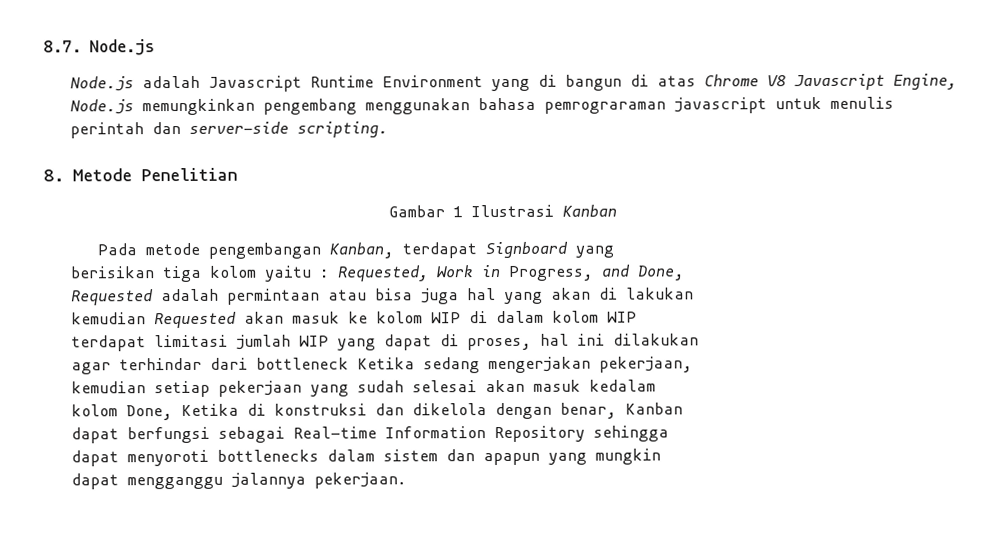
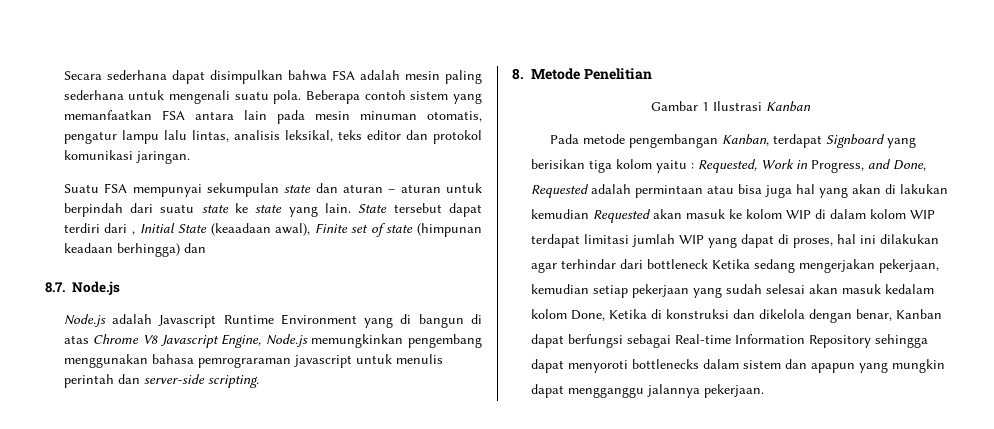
(43, 46) none -> [63,70,483,84] [63,90,483,104] [63,110,483,124] [63,130,483,144] [63,150,190,164] [63,183,482,197] [63,203,482,217] [63,223,482,237] [63,243,206,257] Secara sederhana dapat disimpulkan bahwa FSA adalah mesin paling sederhana untuk mengenali suatu pola. Beberapa contoh sistem yang memanfaatkan FSA antara lain pada mesin minuman otomatis, pengatur lampu lalu lintas, analisis leksikal, teks editor dan protokol komunikasi jaringan. // Suatu FSA mempunyai sekumpulan state dan aturan – aturan untuk berpindah dari suatu state ke state yang lain. State tersebut dapat terdiri dari , Initial State (keaadaan awal), Finite set of state (himpunan keadaan berhingga) dan //

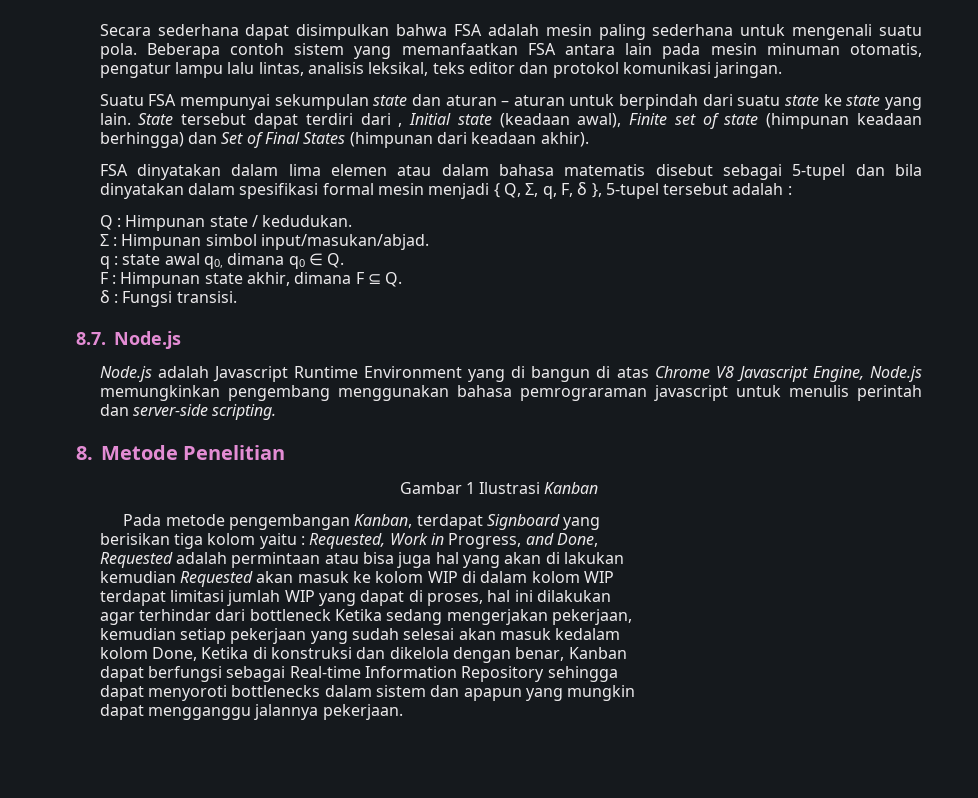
[178,223,271,236] State (keaadaan -> [457,113,570,128] state (keadaan
(206, 248) none -> [221,132,589,148] [99,164,922,180] [99,182,792,199] [99,215,353,231] [99,234,429,250] [99,253,345,269] [99,272,403,288] [99,290,237,307] Set of Final States (himpunan dari keadaan akhir). // FSA dinyatakan dalam lima elemen atau dalam bahasa matematis disebut sebagai 5-tupel dan bila dinyatakan dalam spesifikasi formal mesin menjadi { Q, Σ, q, F, δ }, 5-tupel tersebut adalah : // Q : Himpunan state / kedudukan. // Σ : Himpunan simbol input/masukan/abjad. // q : state awal q0, dimana q0 ∈ Q. // F : Himpunan state akhir, dimana F ⊆ Q. // δ : Fungsi transisi.

